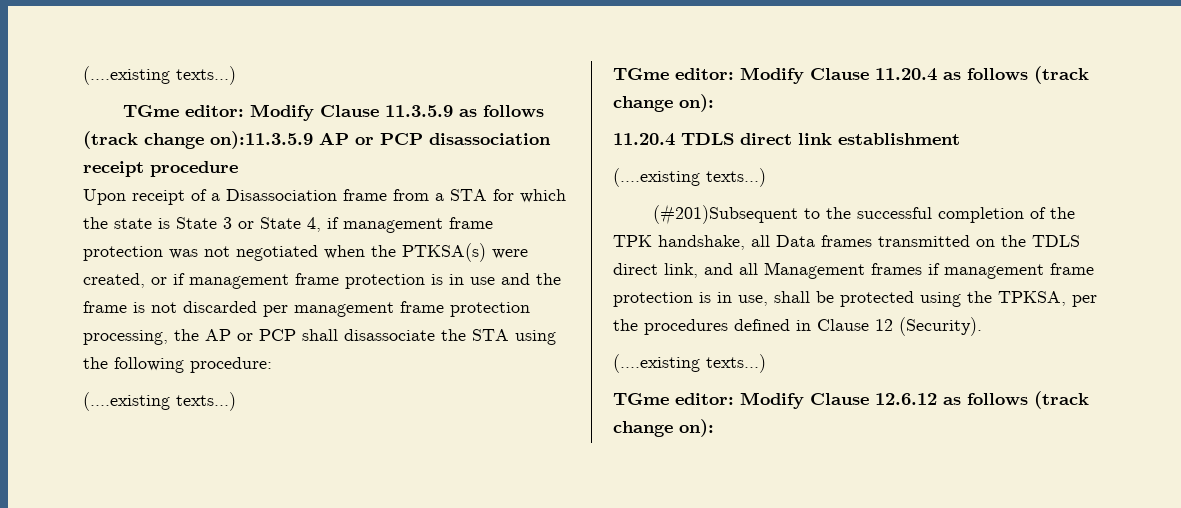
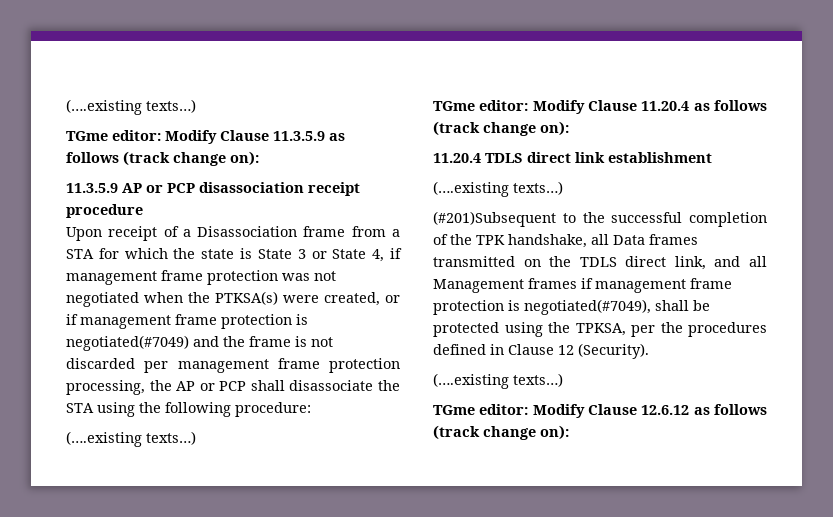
[210,131,313,149] on):11.3.5.9 -> [230,151,259,166] [66,183,118,193] on): // 11.3.5.9
[449,274,495,285] in use -> [66,335,189,351] negotiated(#7049)
[717,292,768,306] in use, -> [524,299,651,315] negotiated(#7049),

